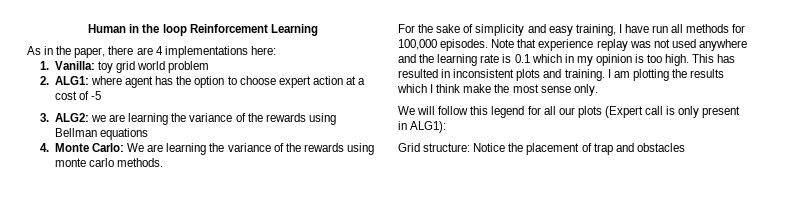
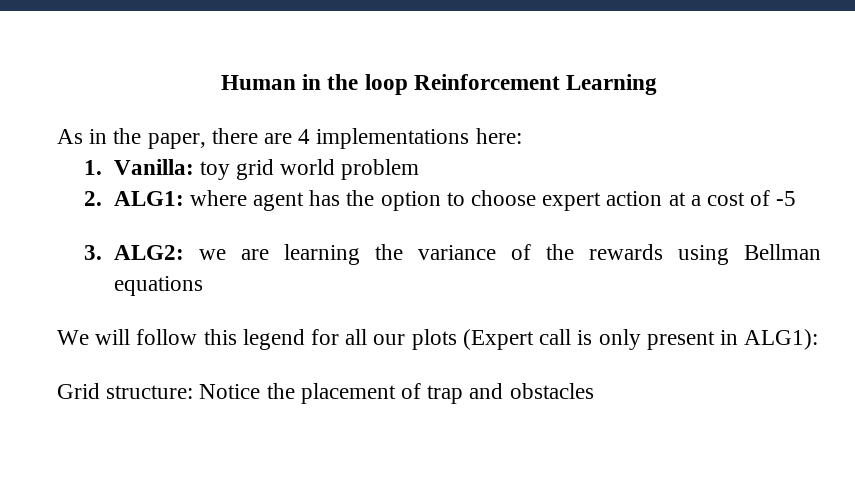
[40,143,374,155] [54,158,164,167] [398,24,746,36] [398,39,747,51] [398,54,736,66] [398,69,725,81] [397,84,598,96] // 4. Monte Carlo: We are learning the variance of the rewards using monte carlo methods. // For the sake of simplicity and easy training, I have run all methods for 100,000 episodes. Note that experience replay was not used anywhere and the learning rate is 0.1 which in my opinion is too high. This has resulted in inconsistent plots and training. I am plotting the results which I think make the most sense only. -> (203, 286) none

